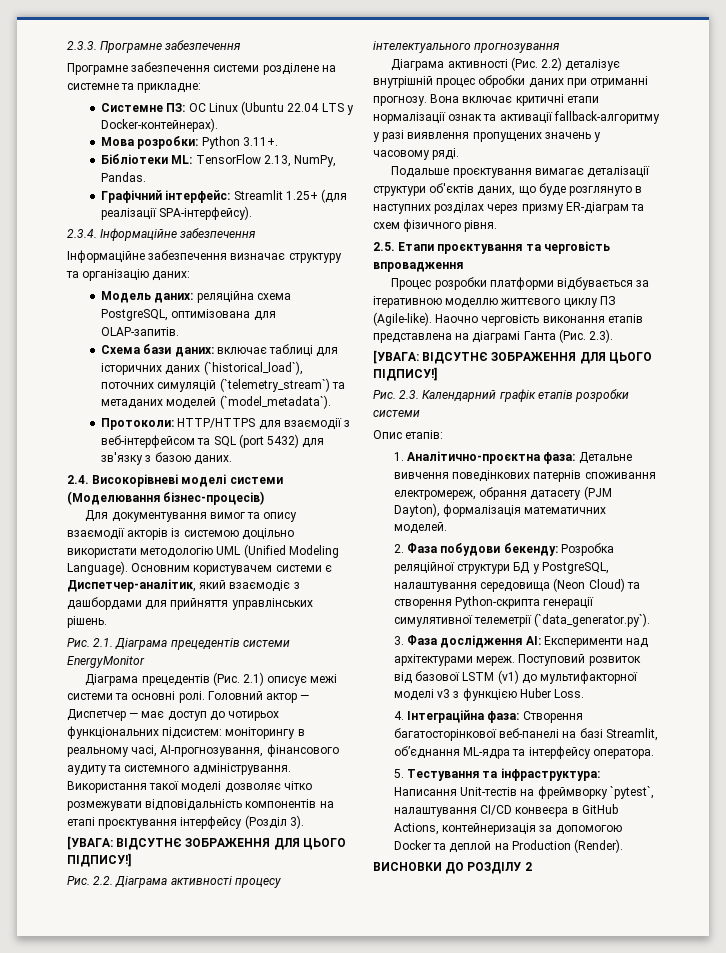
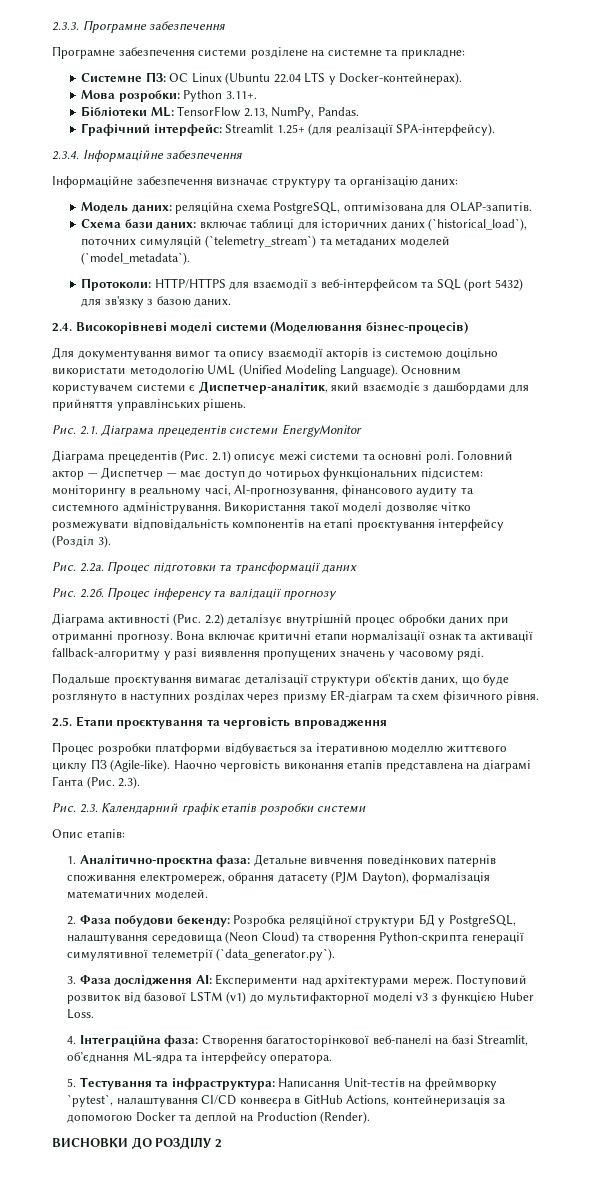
[67,836,346,850] [67,853,131,867] [67,876,281,888] [373,41,560,53] [УВАГА: ВІДСУТНЄ ЗОБРАЖЕННЯ ДЛЯ ЦЬОГО ПІДПИСУ!] // Рис. 2.2. Діаграма активності процесу інтелектуального прогнозування -> [52,561,358,574] [52,587,338,600] Рис. 2.2а. Процес підготовки та трансформації даних // Рис. 2.2б. Процес інференсу та валідації прогнозу
[373,350,652,364] [373,367,437,381] // [УВАГА: ВІДСУТНЄ ЗОБРАЖЕННЯ ДЛЯ ЦЬОГО ПІДПИСУ!] -> (141, 782) none

